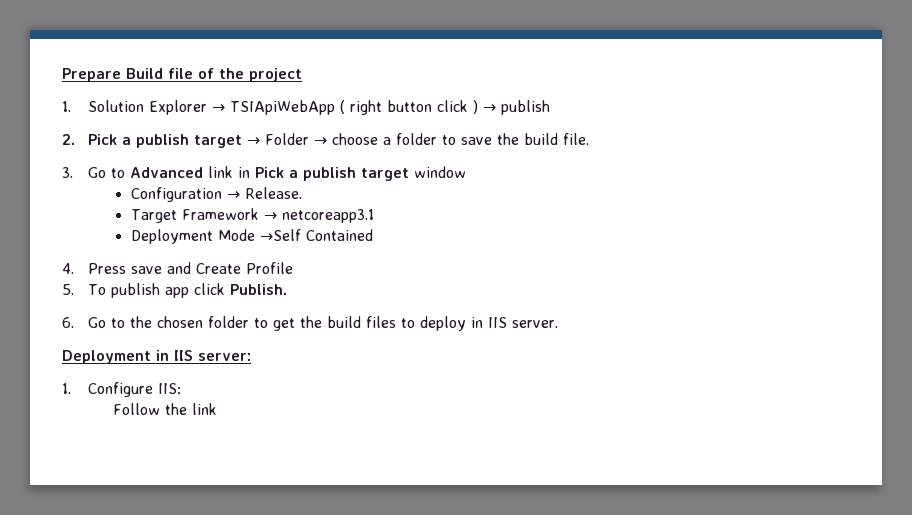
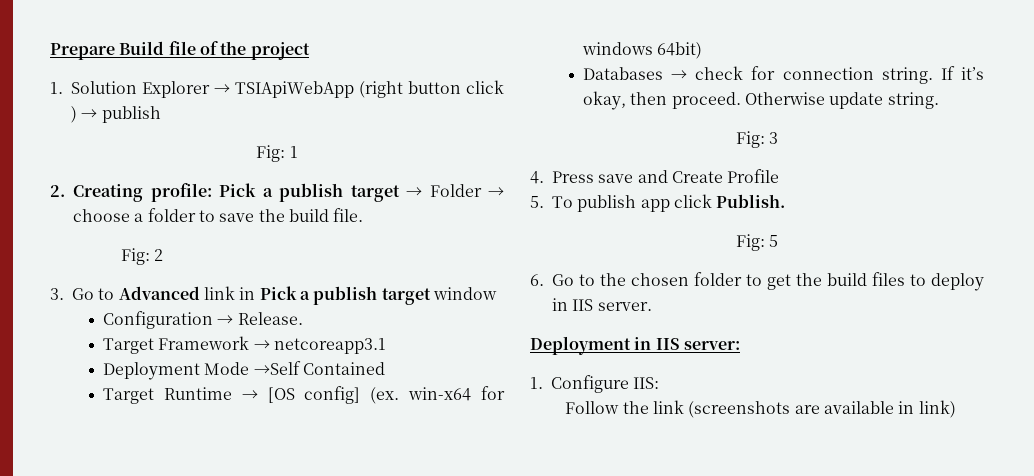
[339,100,382,115] ( right -> [359,81,403,98] (right
(550, 107) none -> [256,145,298,162] // Fig: 1
(75, 139) none -> [73,183,212,202] Creating profile:
(589, 139) none -> [120,248,164,265] // Fig: 2
(373, 235) none -> [103,386,506,404] [582,42,703,59] [583,66,984,84] [583,91,939,110] [735,131,779,148] // Target Runtime → [OS config] (ex. win-x64 for windows 64bit) // Databases → check for connection string. If it’s okay, then proceed. Otherwise update string. // Fig: 3
(287, 289) none -> [735,234,779,251] // Fig: 5
(218, 409) none -> [688,400,956,418] (screenshots are available in link)

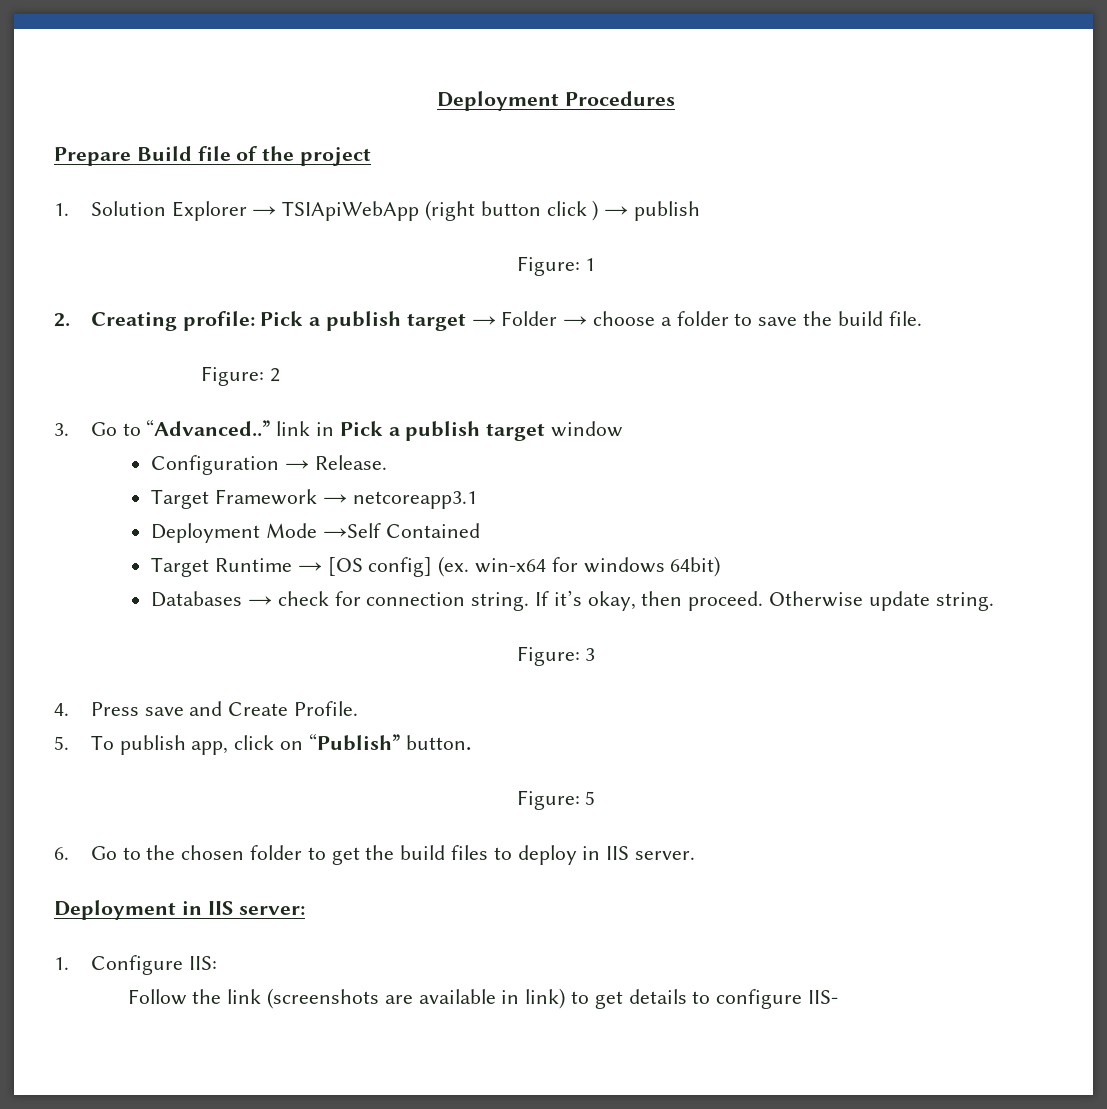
(50, 51) none -> [437,91,675,111] Deployment Procedures //
[256,145,286,162] Fig: -> [516,256,580,276] Figure:
[120,248,150,265] Fig: -> [201,366,265,386] Figure:
[118,286,200,300] Advanced -> [146,419,271,437] “Advanced..”
[735,131,765,148] Fig: -> [516,646,580,666] Figure:
[727,169,780,183] Profile -> [294,701,359,716] Profile.
[640,194,786,212] [735,234,765,251] app click Publish. // Fig: -> [191,733,471,755] [516,790,580,810] app, click on “Publish” button. // Figure:
(956, 409) none -> [571,989,839,1009] to get details to configure IIS-

